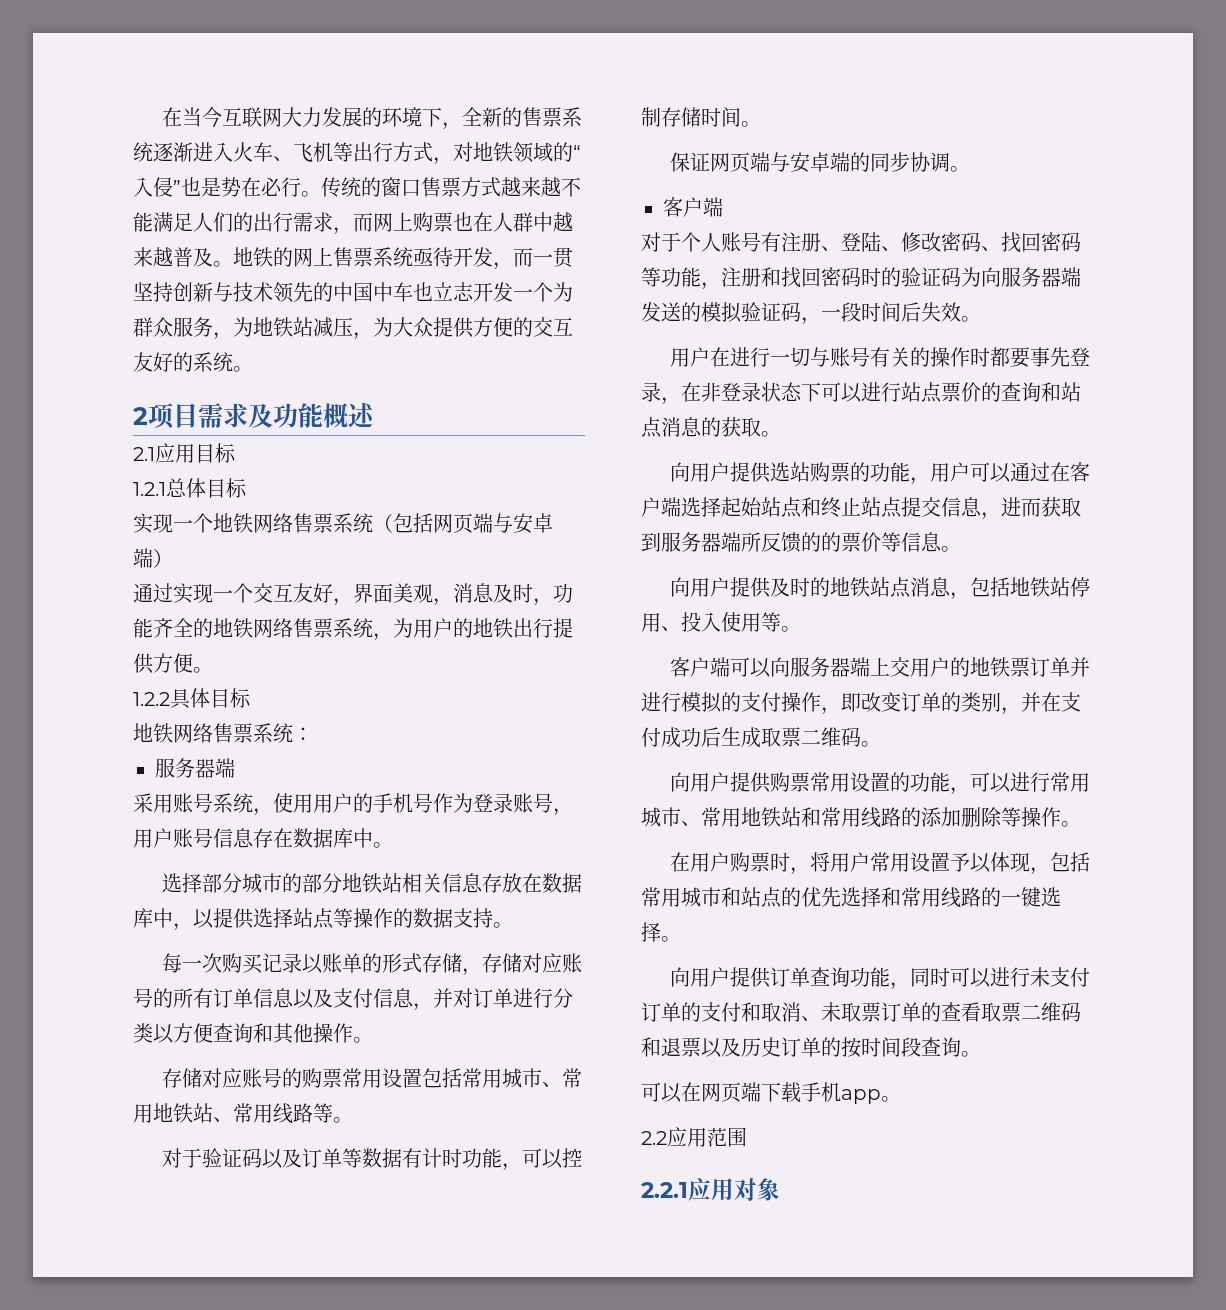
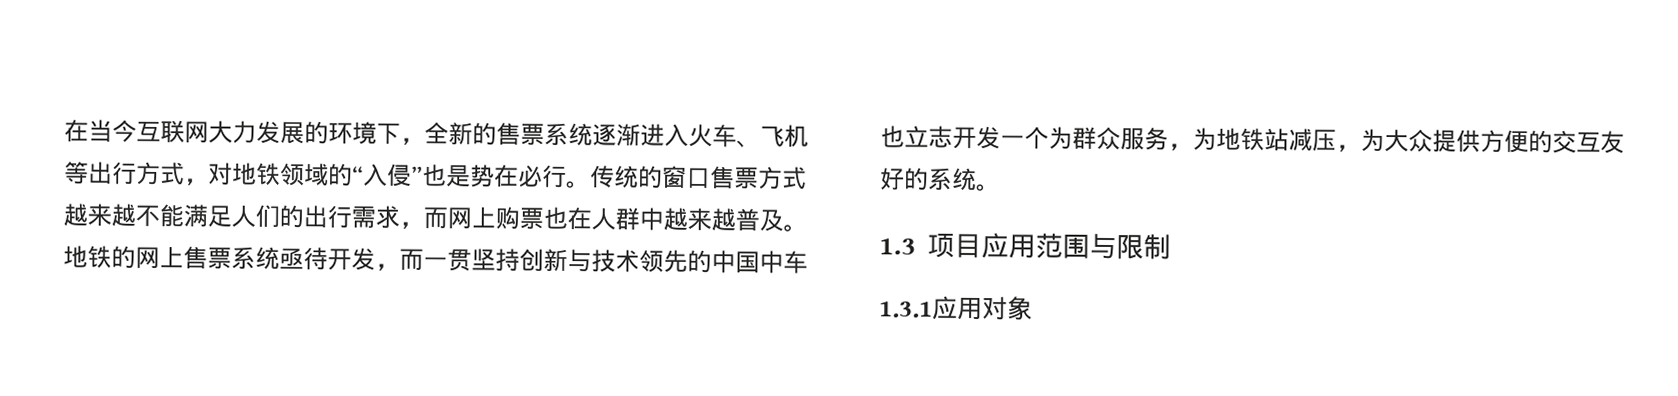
[133,403,375,429] [133,443,236,463] [133,478,247,498] [133,513,553,534] [133,548,173,568] [133,583,573,606] [133,618,573,641] [133,653,213,674] [133,688,251,709] [133,723,313,743] [155,758,235,778] [133,793,573,816] [133,828,393,848] [162,873,583,893] [133,908,513,931] [162,953,583,976] [133,988,573,1011] [133,1023,373,1044] [162,1068,583,1088] [133,1103,353,1124] [162,1148,583,1171] [641,107,761,127] [670,152,971,173] [663,197,723,217] [641,232,1081,253] [641,267,1081,290] [641,302,981,325] [670,347,1091,368] [641,382,1081,405] [641,417,781,438] [670,462,1091,485] [641,497,1081,520] [641,532,961,553] [670,577,1091,600] [641,612,801,632] [670,657,1091,678] [641,692,1081,715] [641,727,881,748] [670,772,1091,795] [641,807,1081,828] [670,852,1091,875] [641,887,1061,908] [641,922,681,942] [670,967,1091,990] [641,1002,1081,1022] [641,1037,981,1058] [641,1082,901,1104] [641,1131,667,1145] 2项目需求及功能概述 // 2.1应用目标 // 1.2.1总体目标 // 实现一个地铁网络售票系统（包括网页端与安卓端） // 通过实现一个交互友好，界面美观，消息及时，功能齐全的地铁网络售票系统，为用户的地铁出行提供方便。 // 1.2.2具体目标 // 地铁网络售票系统： // 服务器端 // 采用账号系统，使用用户的手机号作为登录账号，用户账号信息存在数据库中。 // 选择部分城市的部分地铁站相关信息存放在数据库中，以提供选择站点等操作的数据支持。 // 每一次购买记录以账单的形式存储，存储对应账号的所有订单信息以及支付信息，并对订单进行分类以方便查询和其他操作。 // 存储对应账号的购票常用设置包括常用城市、常用地铁站、常用线路等。 // 对于验证码以及订单等数据有计时功能，可以控制存储时间。 // 保证网页端与安卓端的同步协调。 // 客户端 // 对于个人账号有注册、登陆、修改密码、找回密码等功能，注册和找回密码时的验证码为向服务器端发送的模拟验证码，一段时间后失效。 // 用户在进行一切与账号有关的操作时都要事先登录，在非登录状态下可以进行站点票价的查询和站点消息的获取。 // 向用户提供选站购票的功能，用户可以通过在客户端选择起始站点和终止站点提交信息，进而获取到服务器端所反馈的的票价等信息。 // 向用户提供及时的地铁站点消息，包括地铁站停用、投入使用等。 // 客户端可以向服务器端上交用户的地铁票订单并进行模拟的支付操作，即改变订单的类别，并在支付成功后生成取票二维码。 // 向用户提供购票常用设置的功能，可以进行常用城市、常用地铁站和常用线路的添加删除等操作。 // 在用户购票时，将用户常用设置予以体现，包括常用城市和站点的优先选择和常用线路的一键选择。 // 向用户提供订单查询功能，同时可以进行未支付订单的支付和取消、未取票订单的查看取票二维码和退票以及历史订单的按时间段查询。 // 可以在网页端下载手机app。 // 2.2 -> [879,233,982,259] 1.3项目
[641,1182,688,1198] // 2.2.1 -> [1089,233,1171,260] [879,301,933,318] 与限制 // 1.3.1

